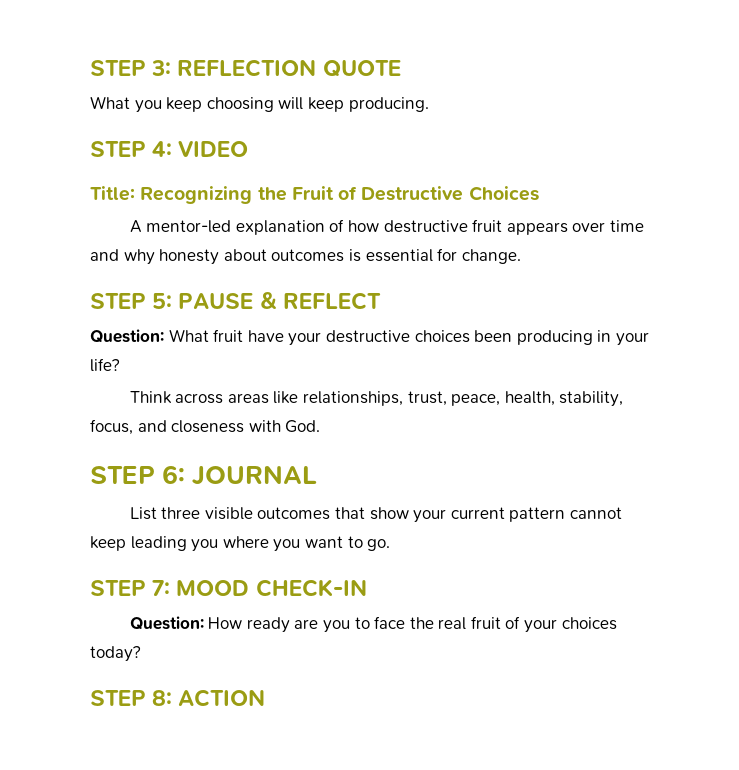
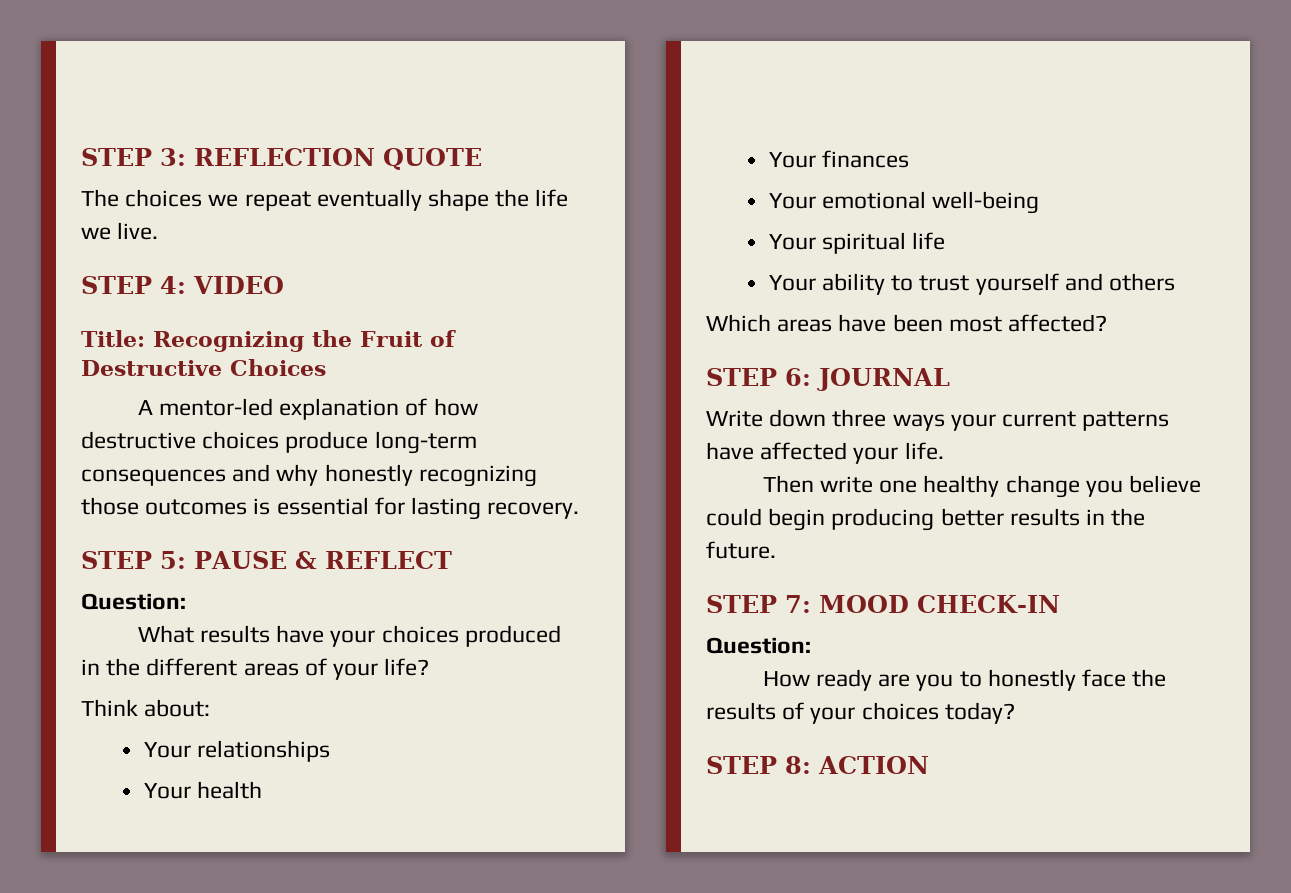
[90,96,429,113] What you keep choosing will keep producing. -> [81,189,569,211] [81,222,159,240] The choices we repeat eventually shape the life we live.
[472,219,644,235] [90,249,267,265] fruit appears over time and why honesty about -> [202,431,477,454] [81,464,537,487] [81,497,139,515] choices produce long-term consequences and why honestly recognizing those
[461,249,521,264] change. -> [411,497,580,520] lasting recovery.
[168,329,649,346] [90,358,120,372] [129,391,624,407] [90,419,321,435] [90,465,318,486] [129,507,622,523] [90,536,391,552] What fruit have your destructive choices been producing in your life? // Think across areas like relationships, trust, peace, health, stability, focus, and closeness with God. // STEP 6: JOURNAL // List three visible outcomes that show your current pattern cannot keep leading you where you want to go. -> [137,625,561,647] [81,658,430,680] [81,699,211,717] [143,740,331,762] [143,781,263,799] [768,150,910,168] [768,191,1040,214] [768,232,946,254] [768,273,1176,295] [706,314,1108,332] [706,368,950,391] [706,409,1170,431] [706,442,944,464] [762,475,1202,498] [706,508,1146,531] [706,541,776,559] // What results have your choices produced in the different areas of your life? // Think about: // Your relationships // Your health // Your finances // Your emotional well-being // Your spiritual life // Your ability to trust yourself and others // Which areas have been most affected? // STEP 6: JOURNAL // Write down three ways your current patterns have affected your life. // Then write one healthy change you believe could begin producing better results in the future.
(204, 623) none -> (811, 645) //
(370, 623) none -> [987,669,1076,691] honestly
[438,616,501,630] real fruit -> [706,702,776,720] results

